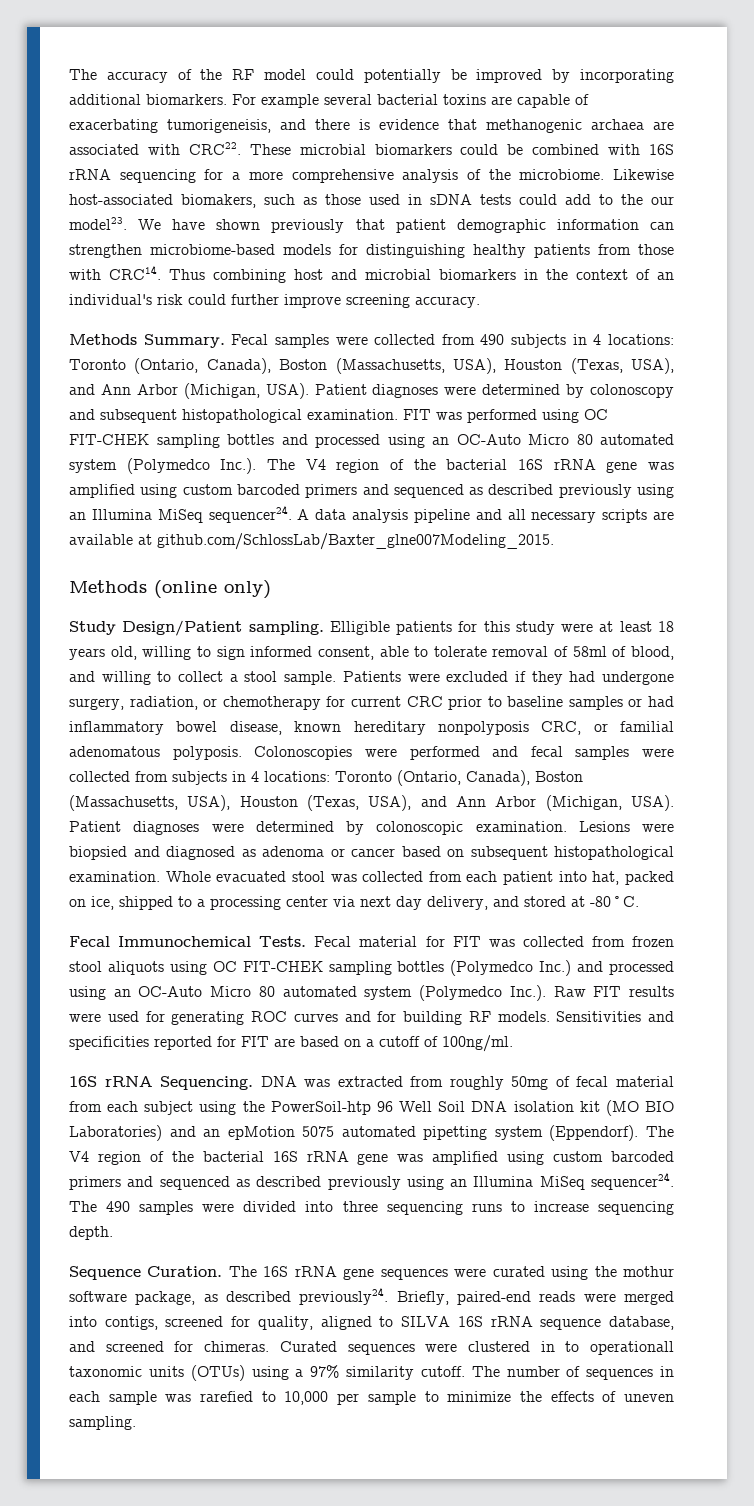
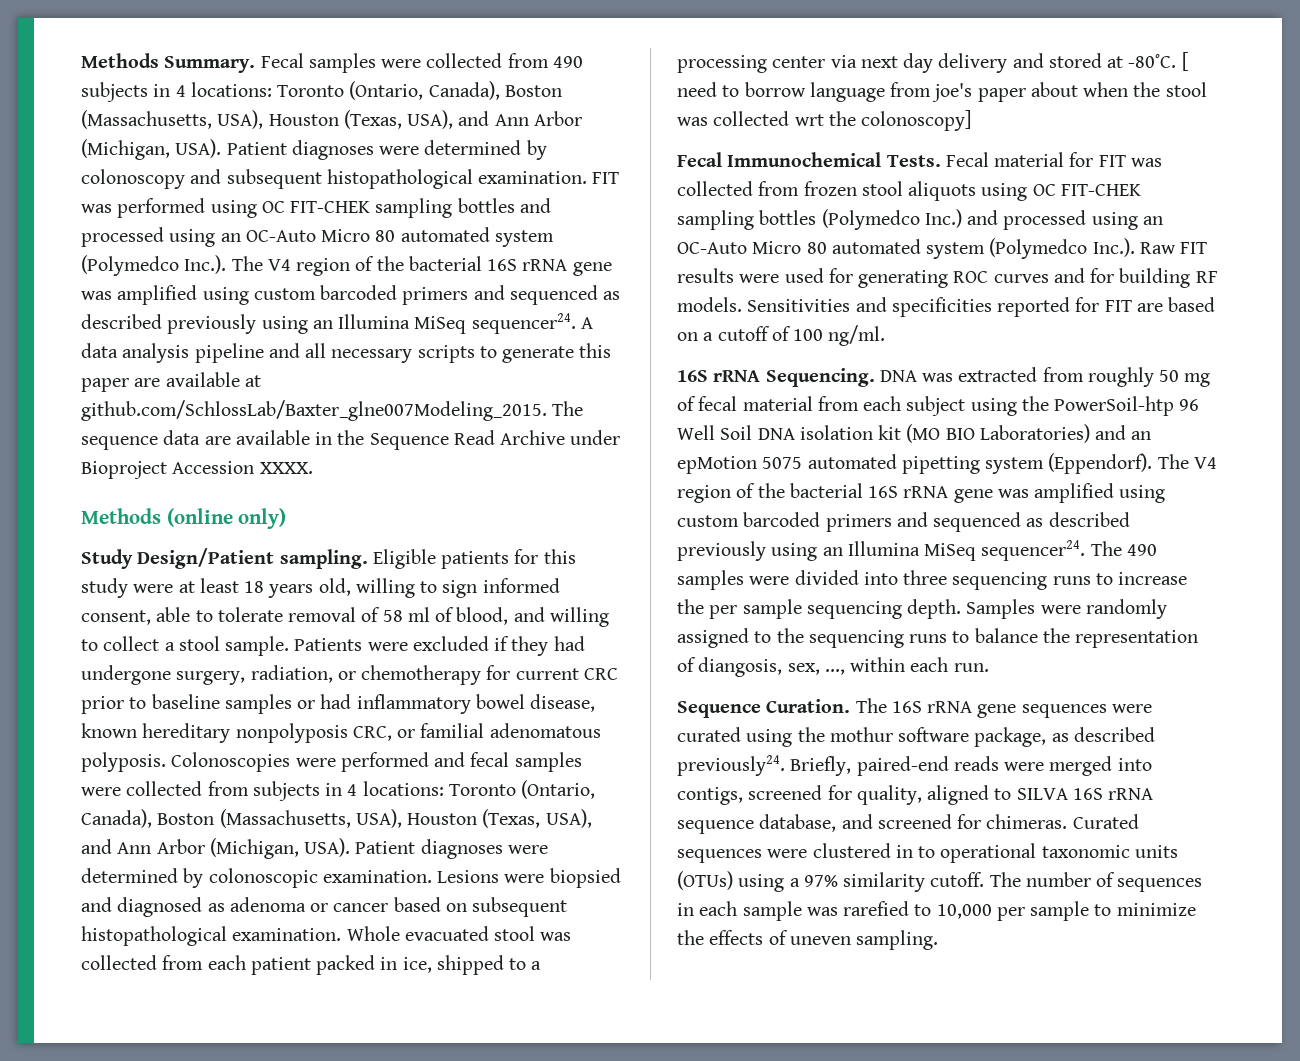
[69,69,674,83] [69,94,589,108] [69,119,674,133] [69,142,674,155] [69,169,674,183] [69,194,674,208] [69,217,674,233] [69,244,674,258] [69,265,674,283] [69,294,480,308] The accuracy of the RF model could potentially be improved by incorporating additional biomarkers. For example several bacterial toxins are capable of exacerbating tumorigeneisis, and there is evidence that methanogenic archaea are associated with CRC22. These microbial biomarkers could be combined with 16S rRNA sequencing for a more comprehensive analysis of the microbiome. Likewise host-associated biomakers, such as those used in sDNA tests could add to the our model23. We have shown previously that patient demographic information can strengthen microbiome-based models for distinguishing healthy patients from those with CRC14. Thus combining host and microbial biomarkers in the context of an individual's risk could further improve screening accuracy. // -> (81, 60) none
(648, 516) none -> [479,343,612,363] [81,378,129,392] to generate this paper
(554, 541) none -> [552,401,584,416] [81,430,621,450] [81,461,313,479] The sequence data are available in the Sequence Read Archive under Bioproject Accession XXXX.
[329,621,390,635] Elligible -> [372,549,436,569] Eligible
[572,646,607,657] 58ml -> [382,607,430,622] 58 ml
[558,871,674,885] [69,899,86,907] into hat, packed on -> [316,955,398,975] packed in
[427,896,488,910] delivery, -> [938,53,1008,73] delivery
(639, 901) none -> [1181,52,1188,71] [677,82,1207,102] [677,110,972,131] [ need to borrow language from joe's paper about when the stool was collected wrt the colonoscopy]
[442,1035,513,1052] 100ng/ml. -> [793,325,886,346] 100 ng/ml.
[511,1076,549,1090] 50mg -> [1159,370,1211,387] 50 mg
(589, 1206) none -> [677,599,802,619] the per sample
(113, 1233) none -> [966,599,1167,619] [677,628,1199,648] [677,657,989,677] Samples were randomly assigned to the sequencing runs to balance the representation of diangosis, sex, ..., within each run.
[589,1341,674,1355] operationall -> [940,843,1037,863] operational

